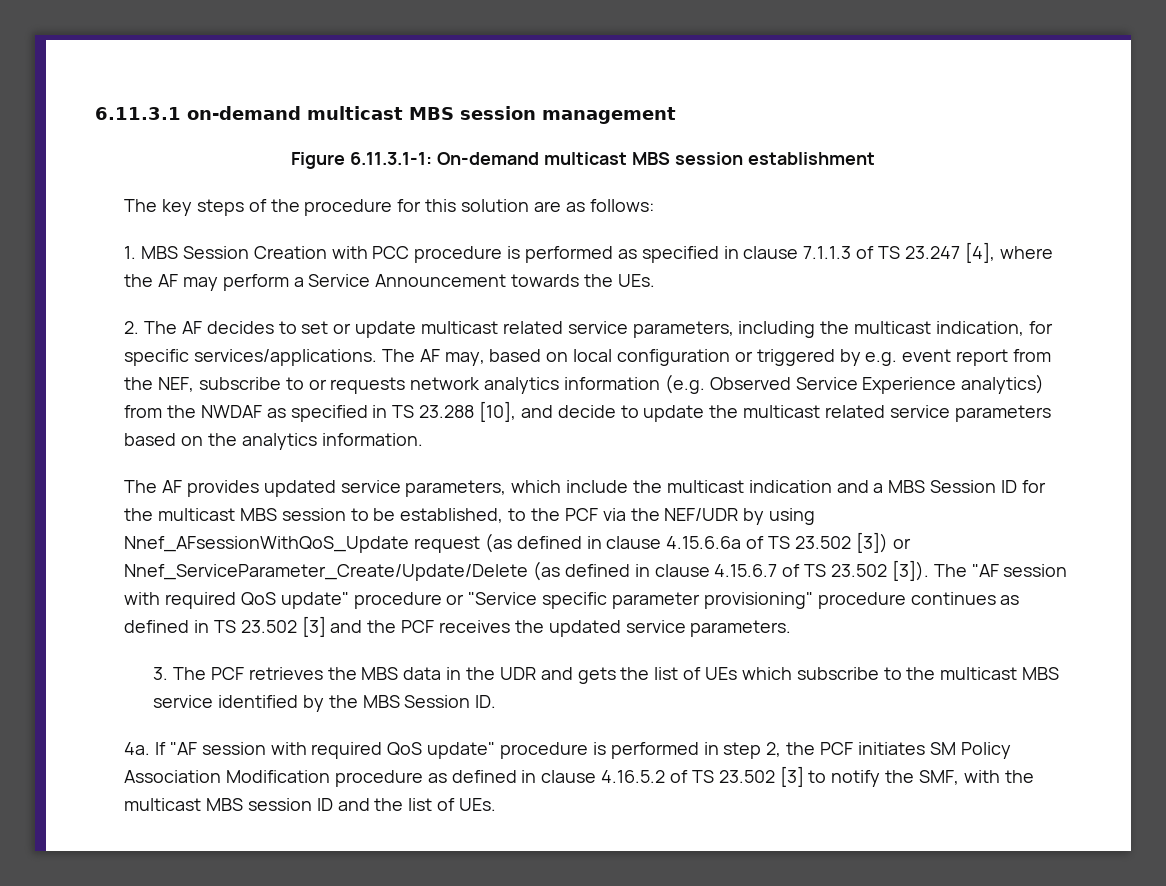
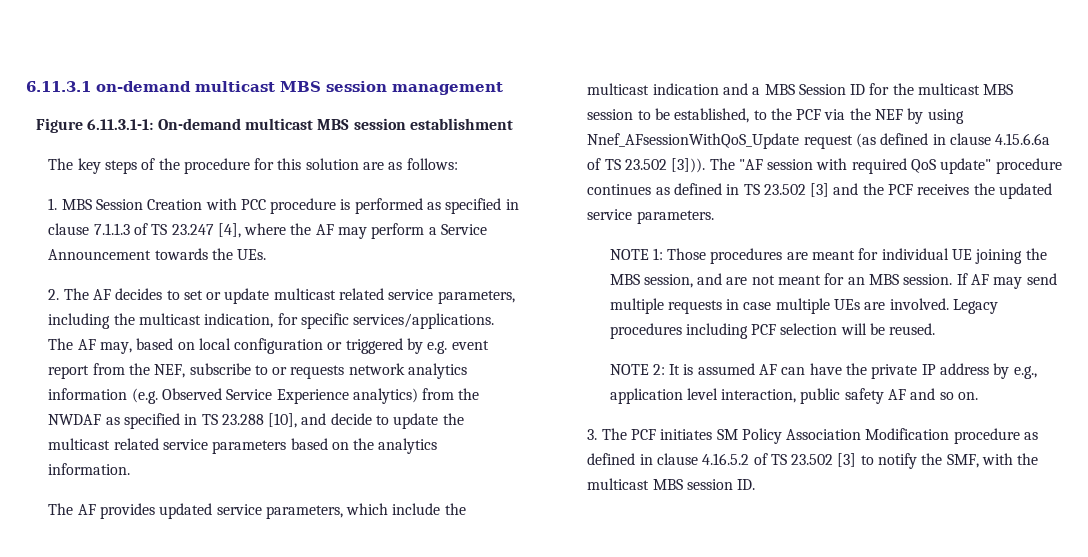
[664,508,739,521] NEF/UDR -> [875,109,904,120] NEF
[855,532,911,553] [124,560,929,581] [3]) or Nnef_ServiceParameter_Create/Update/Delete (as defined in clause 4.15.6.7 of TS 23.502 [3]). -> [671,158,706,173] [3])).
[446,592,906,609] or "Service specific parameter provisioning" procedure -> (1062, 166) none
[153,667,1060,684] [153,695,497,712] [124,742,816,759] 3. The PCF retrieves the MBS data in the UDR and gets the list of UEs which subscribe to the multicast MBS service identified by the MBS Session ID. // 4a. If "AF session with required QoS update" procedure is performed in step 2, the -> [609,248,1047,264] [609,273,1057,289] [609,298,999,314] [609,323,936,339] [609,363,1037,379] [609,388,979,404] [587,428,627,440] NOTE 1: Those procedures are meant for individual UE joining the MBS session, and are not meant for an MBS session. If AF may send multiple requests in case multiple UEs are involved. Legacy procedures including PCF selection will be reused. // NOTE 2: It is assumed AF can have the private IP address by e.g., application level interaction, public safety AF and so on. // 3. The
[316,798,496,811] ID and the list of UEs. -> [737,479,756,490] ID.

